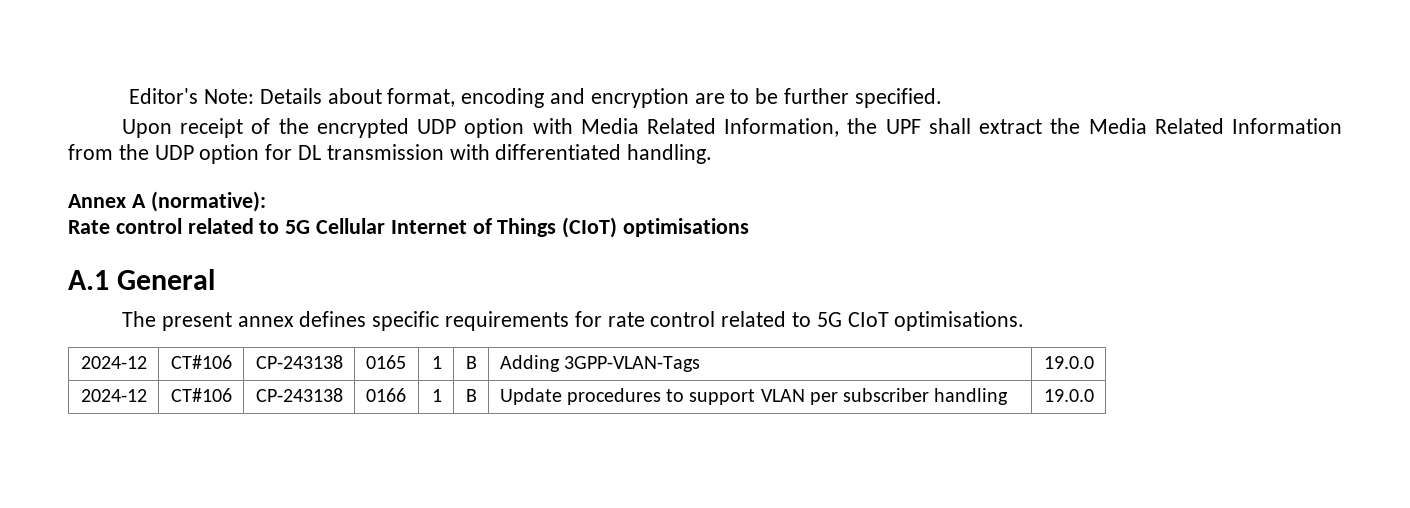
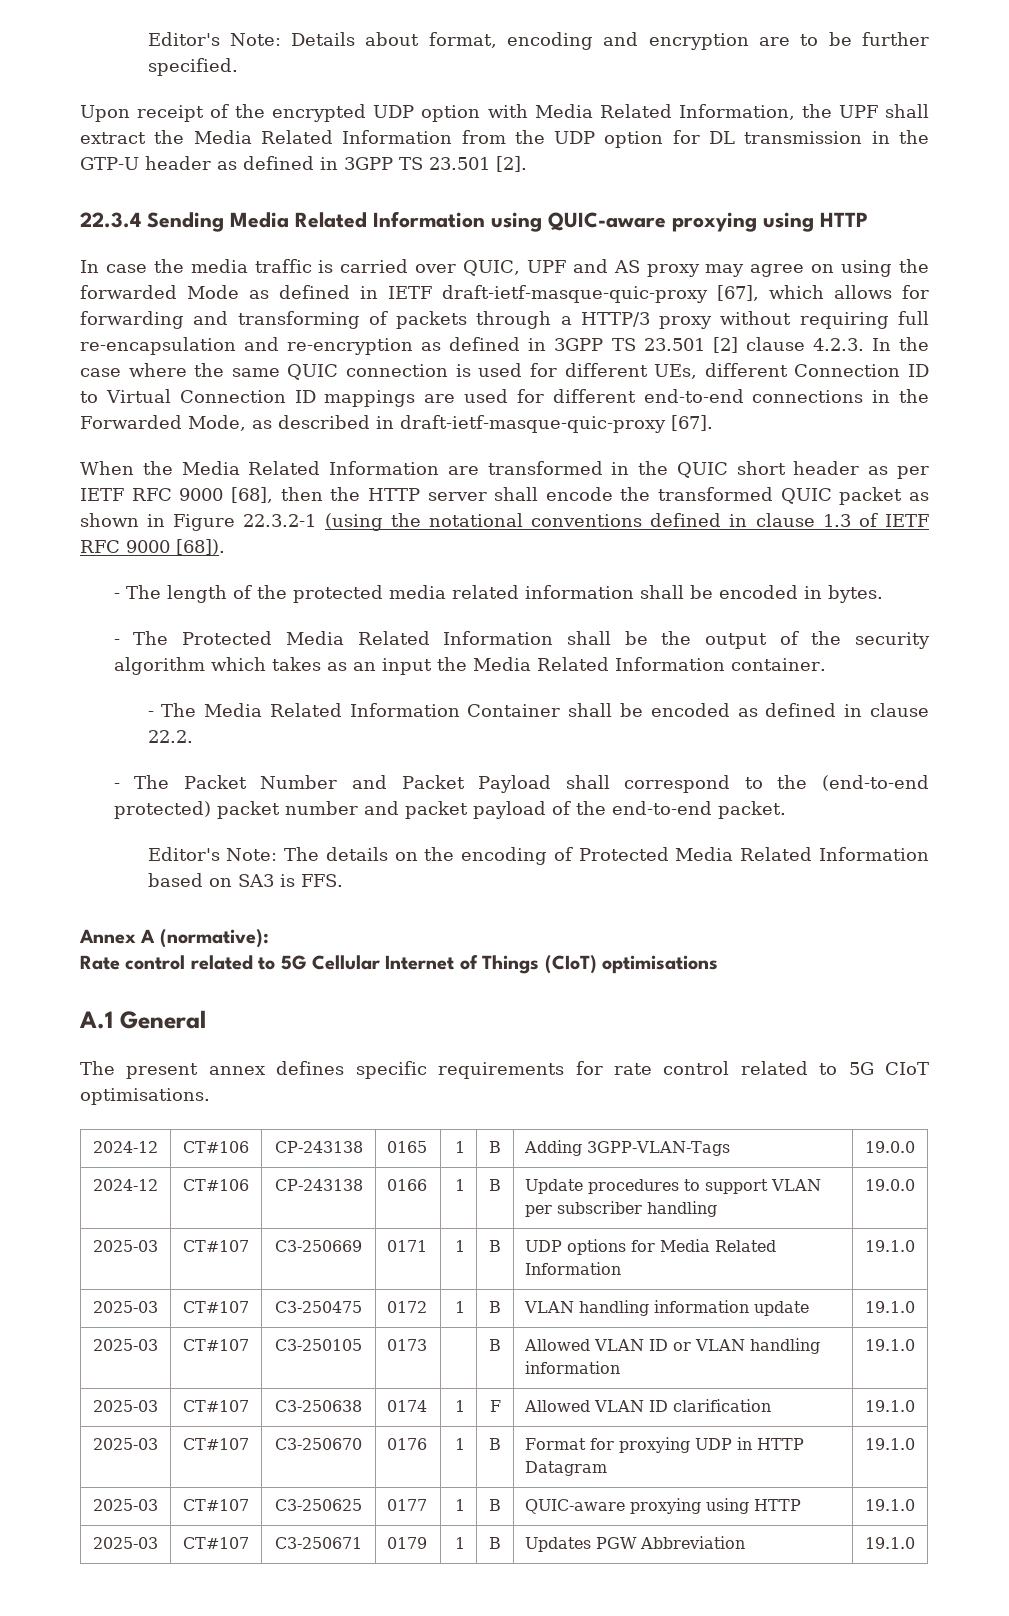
[449,144,713,164] with differentiated handling. -> [871,130,929,144] [80,156,527,172] [80,211,868,232] [80,259,929,277] [80,285,929,303] [80,311,929,329] [80,337,930,355] [80,363,930,380] [80,389,930,407] [80,415,713,433] [80,461,929,479] [80,487,929,505] [80,513,930,531] [80,539,225,555] [113,585,883,603] [113,631,930,649] [113,657,826,675] [147,703,929,717] [147,730,193,743] [113,775,930,793] [113,801,786,819] [147,847,929,865] [147,873,343,887] in the GTP-U header as defined in 3GPP TS 23.501 [2]. // 22.3.4 Sending Media Related Information using QUIC-aware proxying using HTTP // In case the media traffic is carried over QUIC, UPF and AS proxy may agree on using the forwarded Mode as defined in IETF draft-ietf-masque-quic-proxy [67], which allows for forwarding and transforming of packets through a HTTP/3 proxy without requiring full re-encapsulation and re-encryption as defined in 3GPP TS 23.501 [2] clause 4.2.3. In the case where the same QUIC connection is used for different UEs, different Connection ID to Virtual Connection ID mappings are used for different end-to-end connections in the Forwarded Mode, as described in draft-ietf-masque-quic-proxy [67]. // When the Media Related Information are transformed in the QUIC short header as per IETF RFC 9000 [68], then the HTTP server shall encode the transformed QUIC packet as shown in Figure 22.3.2-1 (using the notational conventions defined in clause 1.3 of IETF RFC 9000 [68]). // - The length of the protected media related information shall be encoded in bytes. // - The Protected Media Related Information shall be the output of the security algorithm which takes as an input the Media Related Information container. // - The Media Related Information Container shall be encoded as defined in clause 22.2. // - The Packet Number and Packet Payload shall correspond to the (end-to-end protected) packet number and packet payload of the end-to-end packet. // Editor's Note: The details on the encoding of Protected Media Related Information based on SA3 is FFS.
(1094, 395) none -> [93,1240,158,1252] [183,1240,249,1252] [275,1240,362,1252] [387,1240,428,1252] [454,1240,465,1252] [489,1240,501,1252] [525,1239,777,1255] [525,1262,622,1275] [865,1240,915,1252] [93,1301,158,1313] [183,1301,249,1313] [275,1301,362,1313] [387,1301,428,1313] [454,1301,465,1313] [489,1301,501,1313] [524,1300,810,1316] [865,1301,915,1313] [93,1339,158,1351] [183,1339,249,1351] [275,1339,362,1351] [387,1339,428,1351] [489,1339,501,1351] [524,1338,821,1354] [525,1361,621,1374] [865,1339,915,1351] [93,1400,158,1412] [183,1400,249,1412] [275,1400,362,1412] [387,1400,428,1412] [454,1400,465,1412] [489,1400,501,1412] [524,1399,772,1412] [865,1400,915,1412] [93,1438,158,1450] [183,1438,249,1450] [275,1438,362,1450] [387,1438,428,1450] [454,1438,465,1450] [489,1438,501,1450] [525,1437,805,1453] [525,1461,608,1476] [865,1438,915,1450] [93,1499,158,1511] [183,1499,249,1511] [275,1499,362,1511] [387,1499,428,1511] [454,1499,465,1511] [489,1499,501,1511] [525,1498,802,1514] [865,1499,915,1511] [93,1537,158,1549] [183,1537,249,1549] [275,1537,362,1549] [387,1537,428,1549] [454,1537,465,1549] [489,1537,501,1549] [525,1536,746,1552] [865,1537,915,1549] // 2025-03 | CT#107 | C3-250669 | 0171 | 1 | B | UDP options for Media Related Information | 19.1.0 // 2025-03 | CT#107 | C3-250475 | 0172 | 1 | B | VLAN handling information update | 19.1.0 // 2025-03 | CT#107 | C3-250105 | 0173 | | B | Allowed VLAN ID or VLAN handling information | 19.1.0 // 2025-03 | CT#107 | C3-250638 | 0174 | 1 | F | Allowed VLAN ID clarification | 19.1.0 // 2025-03 | CT#107 | C3-250670 | 0176 | 1 | B | Format for proxying UDP in HTTP Datagram | 19.1.0 // 2025-03 | CT#107 | C3-250625 | 0177 | 1 | B | QUIC-aware proxying using HTTP | 19.1.0 // 2025-03 | CT#107 | C3-250671 | 0179 | 1 | B | Updates PGW Abbreviation | 19.1.0

